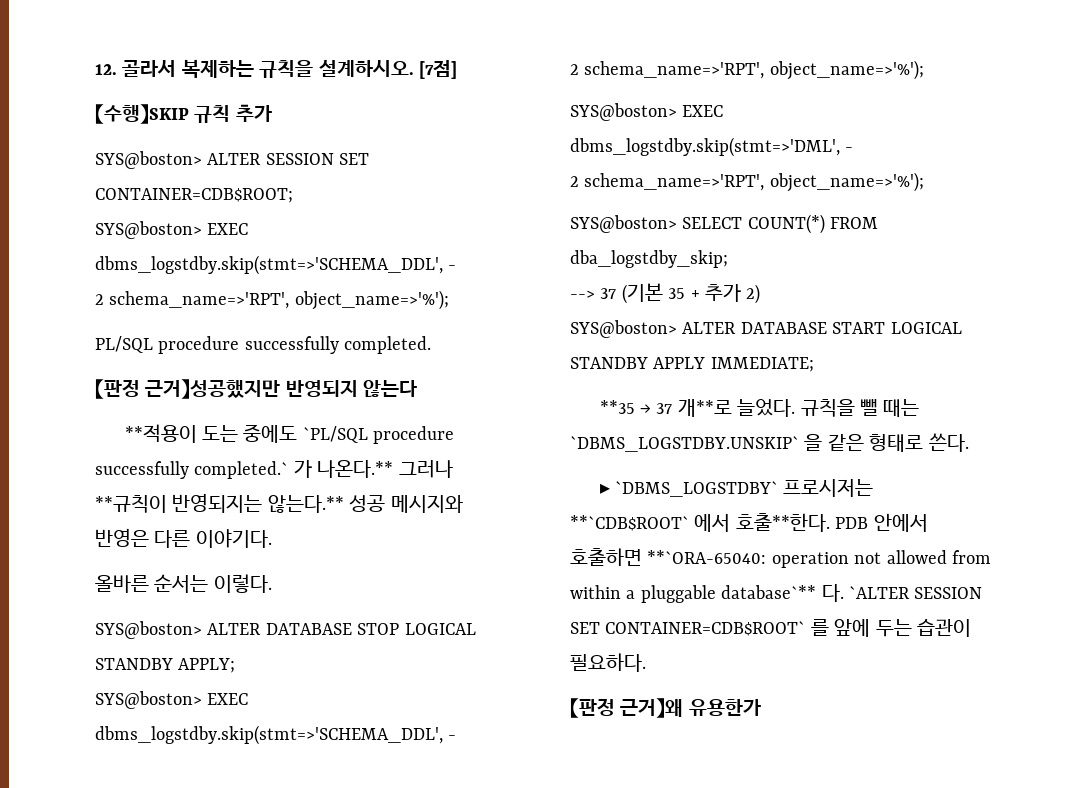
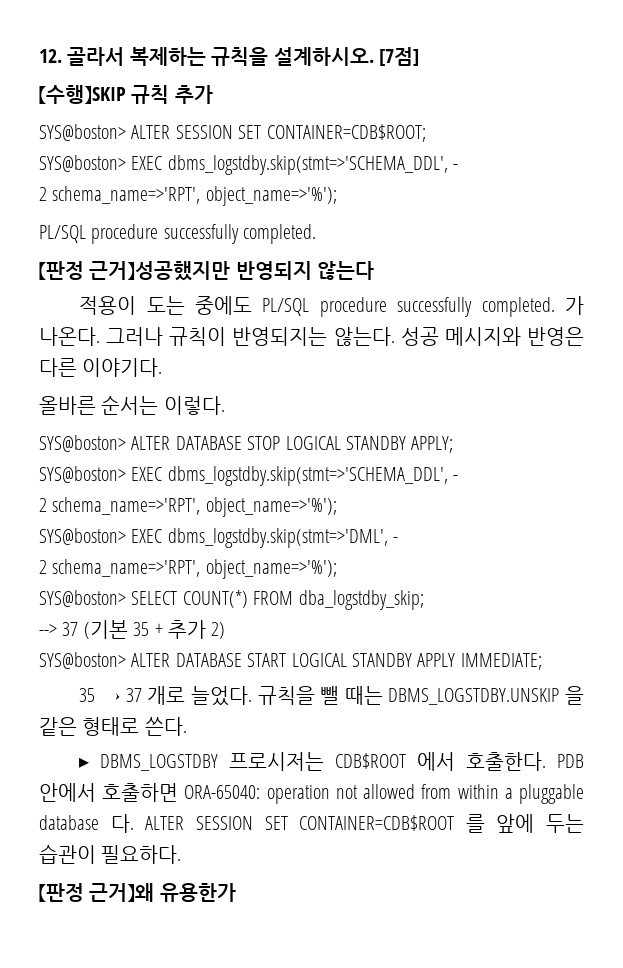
[124,424,197,443] **적용이 -> [79,296,137,315] 적용이
[302,426,455,444] [95,460,453,479] [95,493,344,513] `PL/SQL procedure successfully completed.` 가 나온다.** 그러나 **규칙이 반영되지는 않는다.** -> [262,296,584,317] [39,327,395,346] PL/SQL procedure successfully completed. 가 나온다. 그러나 규칙이 반영되지는 않는다.
[599,400,635,414] **35 -> [79,688,96,702] 35
[677,399,732,417] 개**로 -> [147,686,186,705] 개로
[570,436,799,452] `DBMS_LOGSTDBY.UNSKIP` -> [388,688,560,705] DBMS_LOGSTDBY.UNSKIP
[614,479,874,497] [570,513,830,532] `DBMS_LOGSTDBY` 프로시저는 **`CDB$ROOT` 에서 호출**한다. -> [100,752,547,771] DBMS_LOGSTDBY 프로시저는 CDB$ROOT 에서 호출한다.
[647,550,767,564] **`ORA-65040: -> [184,785,261,799] ORA-65040:
[721,584,983,602] [570,621,806,636] database`** 다. `ALTER SESSION SET CONTAINER=CDB$ROOT` -> [39,814,455,833] database 다. ALTER SESSION SET CONTAINER=CDB$ROOT

